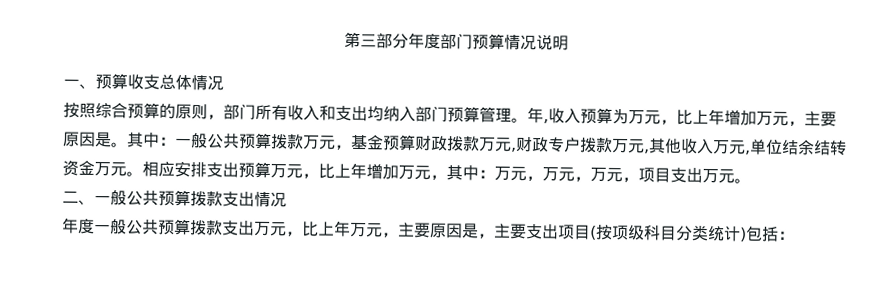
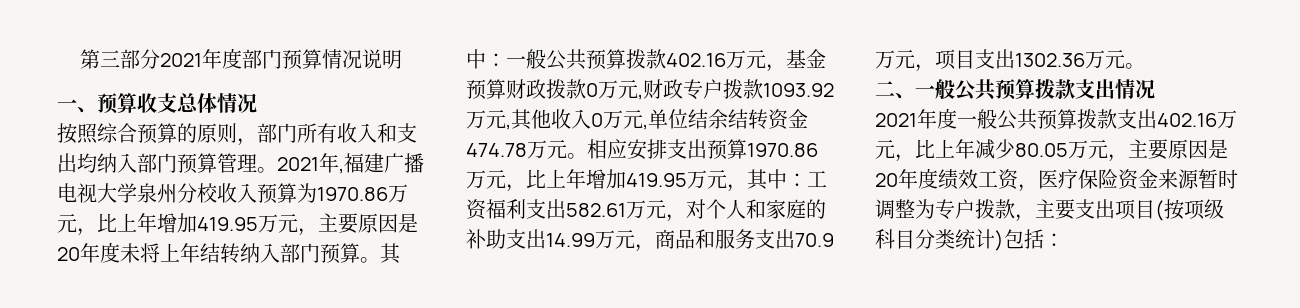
(409, 41) none -> [160,53,202,67] 2021
[527,106,549,124] 年, -> [277,153,424,174] [57,183,218,203] 2021年,福建广播电视大学泉州分校
[628,109,837,127] [63,131,112,148] 万元，比上年增加万元，主要原因是 -> [317,184,408,203] [57,213,418,236] [57,242,360,264] 1970.86万元，比上年增加419.95万元，主要原因是20年度未将上年结转纳入部门预算
(304, 142) none -> [666,53,726,67] 402.16
(480, 144) none -> [586,83,598,97] 0
(613, 145) none -> [763,83,834,97] 1093.92
(714, 146) none -> [591,113,603,127] 0
(95, 168) none -> [466,143,527,157] 474.78
[270,162,399,180] 万元，比上年增加 -> [747,143,818,157] [466,169,687,192] 1970.86万元，比上年增加419.95
[494,165,591,182] 万元，万元， -> [807,171,827,187] [466,199,826,222] [466,229,834,252] 工资福利支出582.61万元，对个人和家庭的补助支出14.99万元，商品和服务支出70.9
(703, 175) none -> [1015,53,1085,67] 1302.36
(287, 200) none -> [875,113,917,127] 2021
[254,220,479,239] 万元，比上年万元，主要原因是 -> [1157,110,1237,129] [875,139,1228,162] [875,168,1238,192] [875,199,1015,220] 402.16万元，比上年减少80.05万元，主要原因是20年度绩效工资，医疗保险资金来源暂时调整为专户拨款

